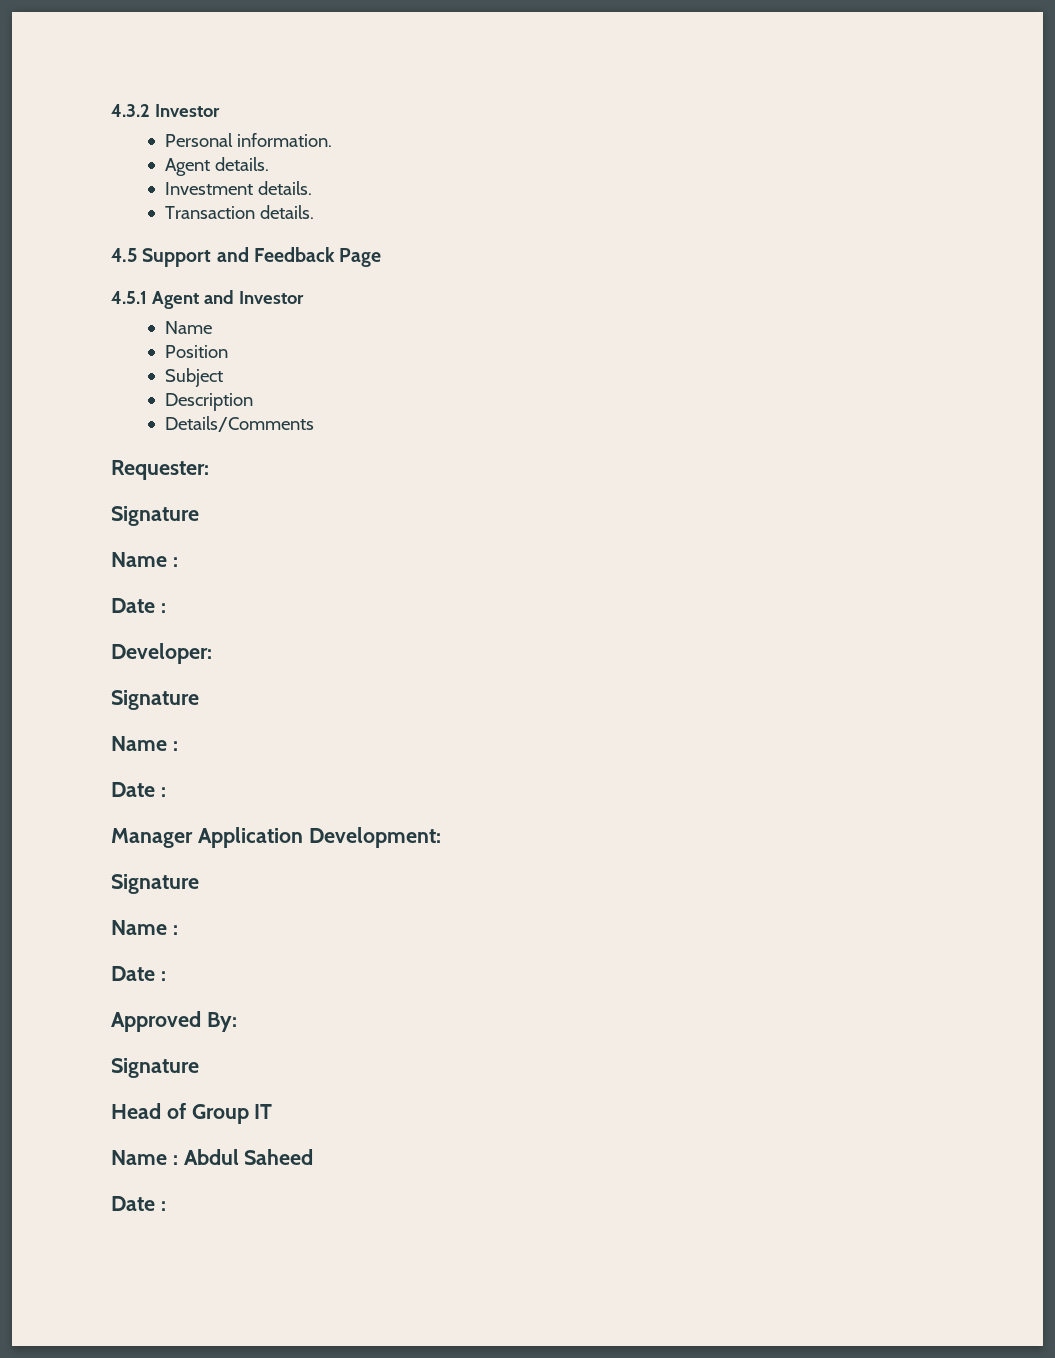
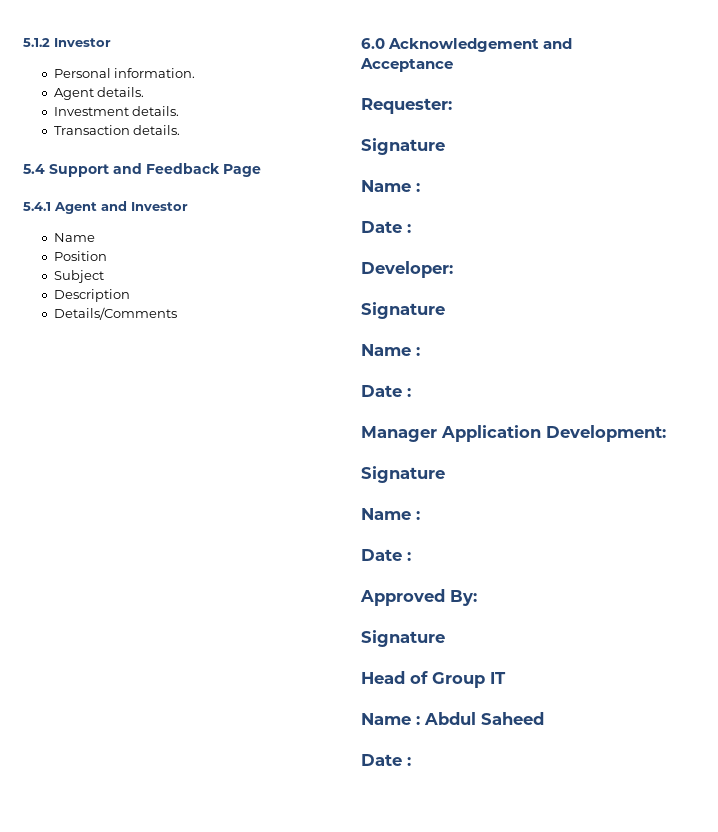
[111,104,150,117] 4.3.2 -> [23,38,50,47] 5.1.2
[111,248,137,262] 4.5 -> [23,164,45,174] 5.4
[111,291,147,304] 4.5.1 -> [23,202,51,211] 5.4.1
(315, 424) none -> [361,38,573,52] [360,58,453,72] // 6.0 Acknowledgement and Acceptance

